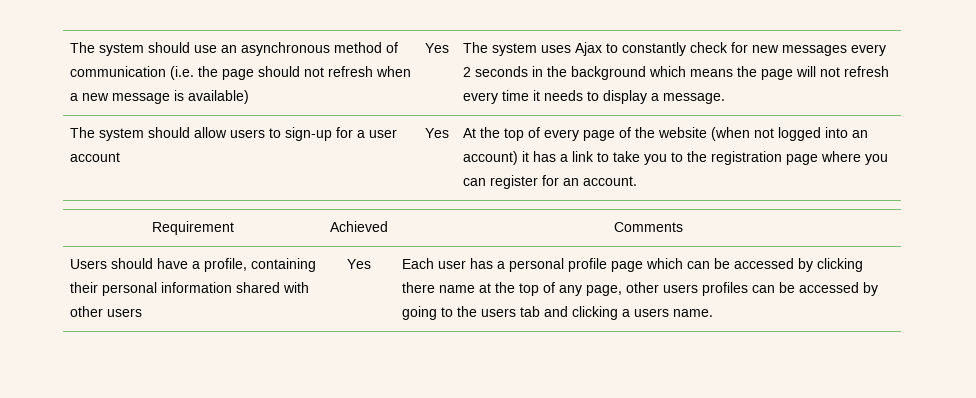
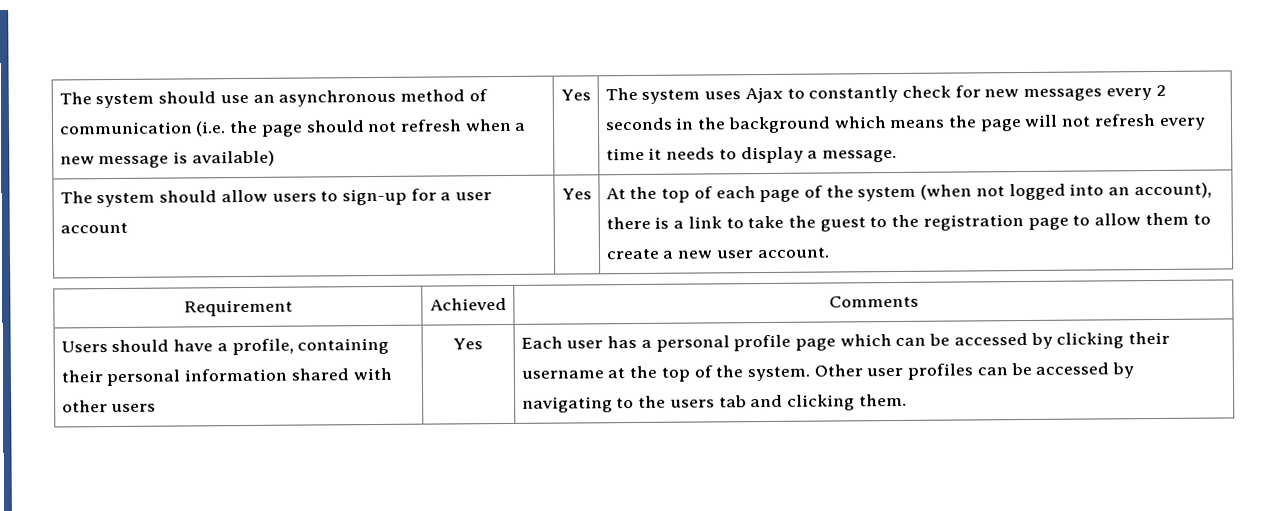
[543,129,579,141] every -> [715,186,756,199] each
[657,127,707,138] website -> [857,186,917,202] system
[462,151,556,165] account) it has -> [1133,182,1212,199] [605,216,670,230] account), there is
[643,154,667,165] you -> [788,215,866,232] the guest
[820,151,888,165] [462,175,579,189] where you can register for an -> [1072,212,1211,226] [605,248,754,260] to allow them to create a new user
[401,282,475,293] there name -> [1128,331,1171,345] [520,370,604,379] their username
[558,282,698,296] any page, other users -> [715,364,904,382] the system. Other user
[401,306,437,320] going -> [521,396,613,413] navigating
[621,308,713,317] a users name. -> [858,393,907,407] them.

